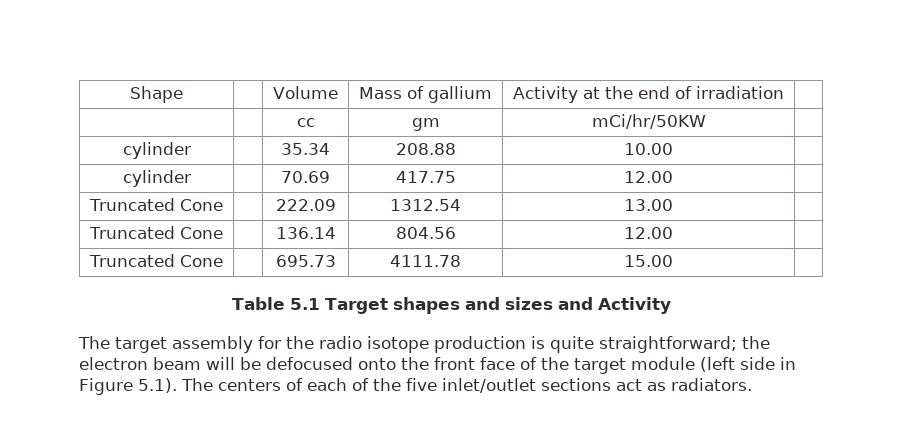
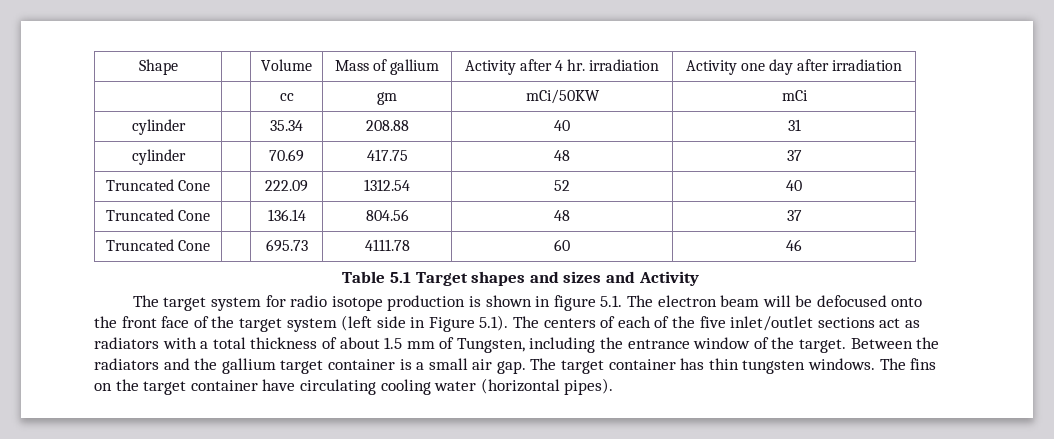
[583,86,784,99] at the end of irradiation | -> [519,59,660,71] [685,59,903,75] after 4 hr. irradiation | Activity one day after irradiation
[591,114,706,129] mCi/hr/50KW | -> [525,89,600,104] [781,90,808,101] mCi/50KW | mCi
[624,143,673,155] 10.00 | -> [554,120,570,131] [787,119,801,131] 40 | 31
[624,171,673,183] 12.00 | -> [554,150,570,161] [786,150,802,161] 48 | 37
[624,199,673,211] 13.00 | -> [554,180,570,191] [786,180,802,191] 52 | 40
[624,227,673,239] 12.00 | -> [554,210,570,221] [786,210,802,221] 48 | 37
[624,255,673,267] 15.00 | -> [554,239,570,251] [786,239,802,251] 60 | 46
[172,336,314,353] assembly for the -> [211,295,286,311] system for
[550,336,770,353] quite straightforward; the -> [485,295,653,311] shown in figure 5.1. The
[631,357,695,370] module -> [286,318,337,332] system
[670,378,752,391] radiators. -> [94,337,940,353] [94,358,937,374] [94,378,614,395] radiators with a total thickness of about 1.5 mm of Tungsten, including the entrance window of the target. Between the radiators and the gallium target container is a small air gap. The target container has thin tungsten windows. The fins on the target container have circulating cooling water (horizontal pipes).

